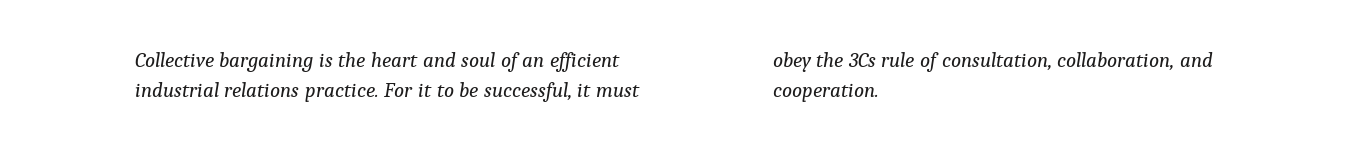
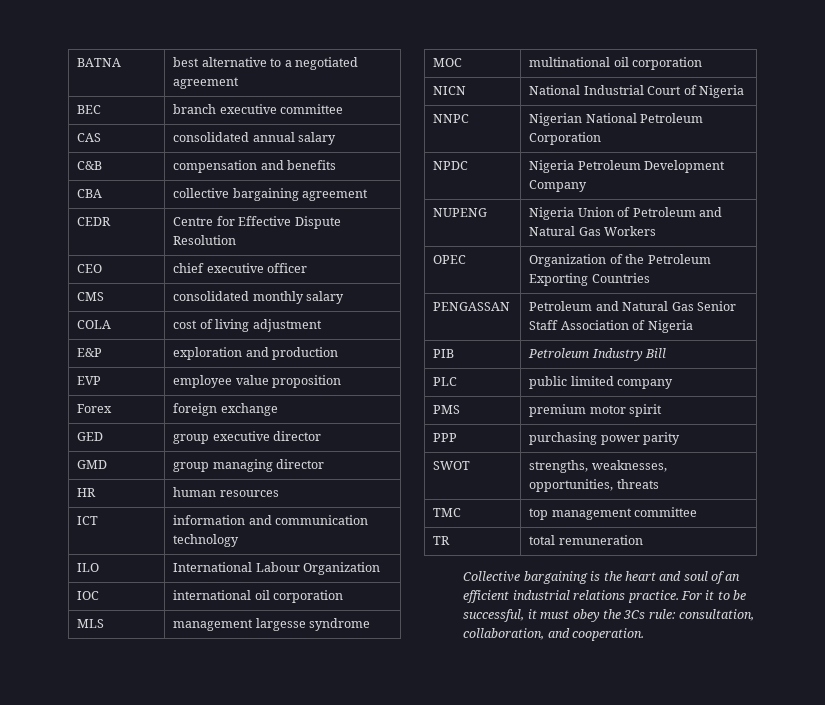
(134, 59) none -> [77,58,122,67] [173,57,358,70] [173,77,240,89] [77,105,102,114] [173,104,344,114] [77,133,102,142] [173,132,337,145] [77,161,103,170] [173,160,337,173] [77,189,103,198] [173,188,369,201] [77,217,112,226] [173,216,341,229] [173,235,237,245] [77,264,103,273] [173,263,308,273] [77,292,105,301] [173,291,345,304] [77,320,112,329] [173,319,322,332] [77,348,103,357] [173,347,339,360] [77,376,102,385] [173,375,342,388] [77,404,113,413] [173,403,278,416] [77,432,104,441] [173,431,322,444] [77,460,108,469] [173,459,325,472] [77,488,97,497] [173,487,279,497] [77,516,99,525] [173,515,369,525] [173,534,240,547] [77,563,100,572] [173,562,381,575] [77,591,100,600] [173,590,344,603] [77,619,105,628] [173,618,371,631] [433,58,463,67] [529,57,703,70] [433,86,467,95] [529,85,744,98] [433,114,470,123] [529,113,704,126] [529,132,602,145] [433,161,469,170] [529,160,726,173] [529,180,588,192] [433,208,488,217] [529,207,722,220] [529,226,657,236] [433,255,467,264] [529,254,711,267] [529,273,650,286] [433,302,511,311] [529,301,736,311] [529,320,693,333] [433,349,455,358] [528,348,667,361] [433,377,458,386] [529,376,674,389] [433,405,461,414] [529,404,663,417] [433,433,458,442] [529,432,681,445] [433,461,471,470] [529,460,667,473] [529,479,659,492] [433,508,462,517] [529,507,698,520] [433,536,451,545] [529,535,643,545] BATNA | best alternative to a negotiated agreement // BEC | branch executive committee // CAS | consolidated annual salary // C&B | compensation and benefits // CBA | collective bargaining agreement // CEDR | Centre for Effective Dispute Resolution // CEO | chief executive officer // CMS | consolidated monthly salary // COLA | cost of living adjustment // E&P | exploration and production // EVP | employee value proposition // Forex | foreign exchange // GED | group executive director // GMD | group managing director // HR | human resources // ICT | information and communication technology // ILO | International Labour Organization // IOC | international oil corporation // MLS | management largesse syndrome // MOC | multinational oil corporation // NICN | National Industrial Court of Nigeria // NNPC | Nigerian National Petroleum Corporation // NPDC | Nigeria Petroleum Development Company // NUPENG | Nigeria Union of Petroleum and Natural Gas Workers // OPEC | Organization of the Petroleum Exporting Countries // PENGASSAN | Petroleum and Natural Gas Senior Staff Association of Nigeria // PIB | Petroleum Industry Bill // PLC | public limited company // PMS | premium motor spirit // PPP | purchasing power parity // SWOT | strengths, weaknesses, opportunities, threats // TMC | top management committee // TR | total remuneration //
[881,52,939,72] rule of -> [648,609,676,619] rule:

